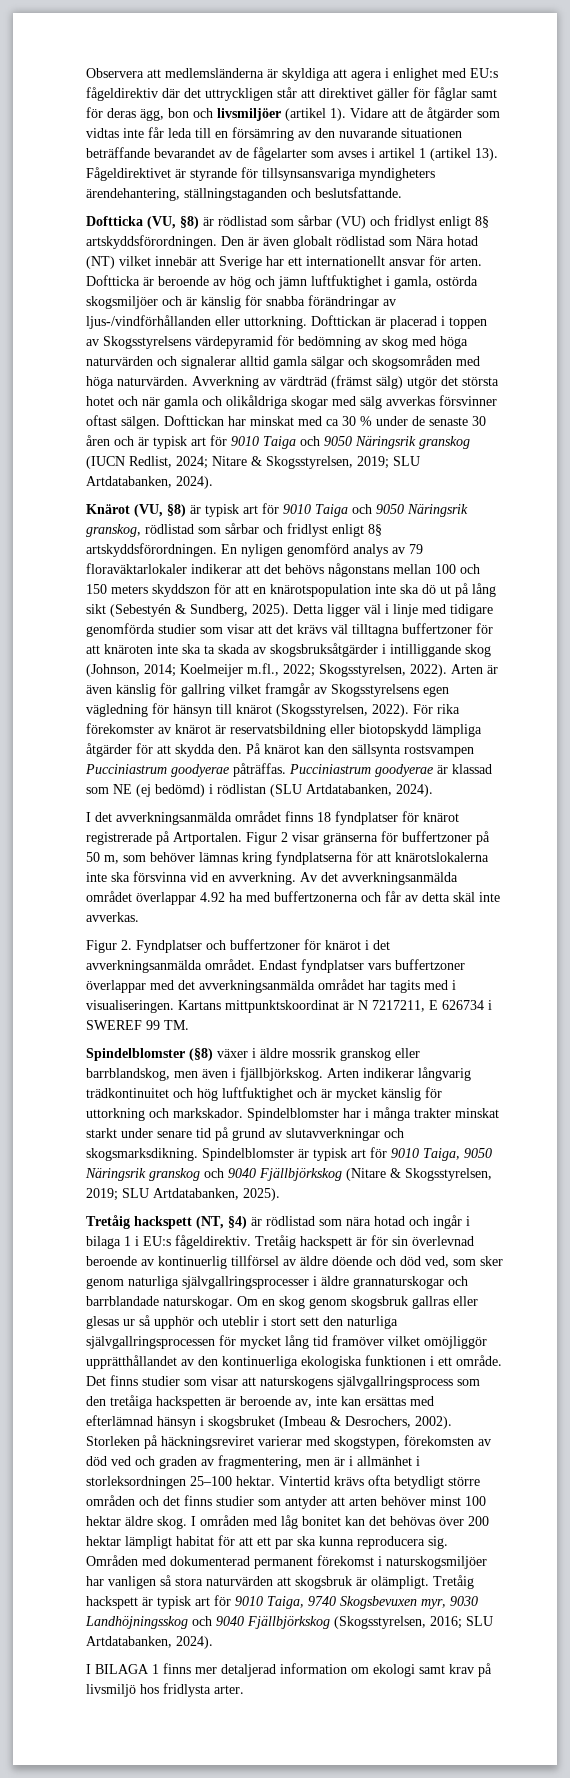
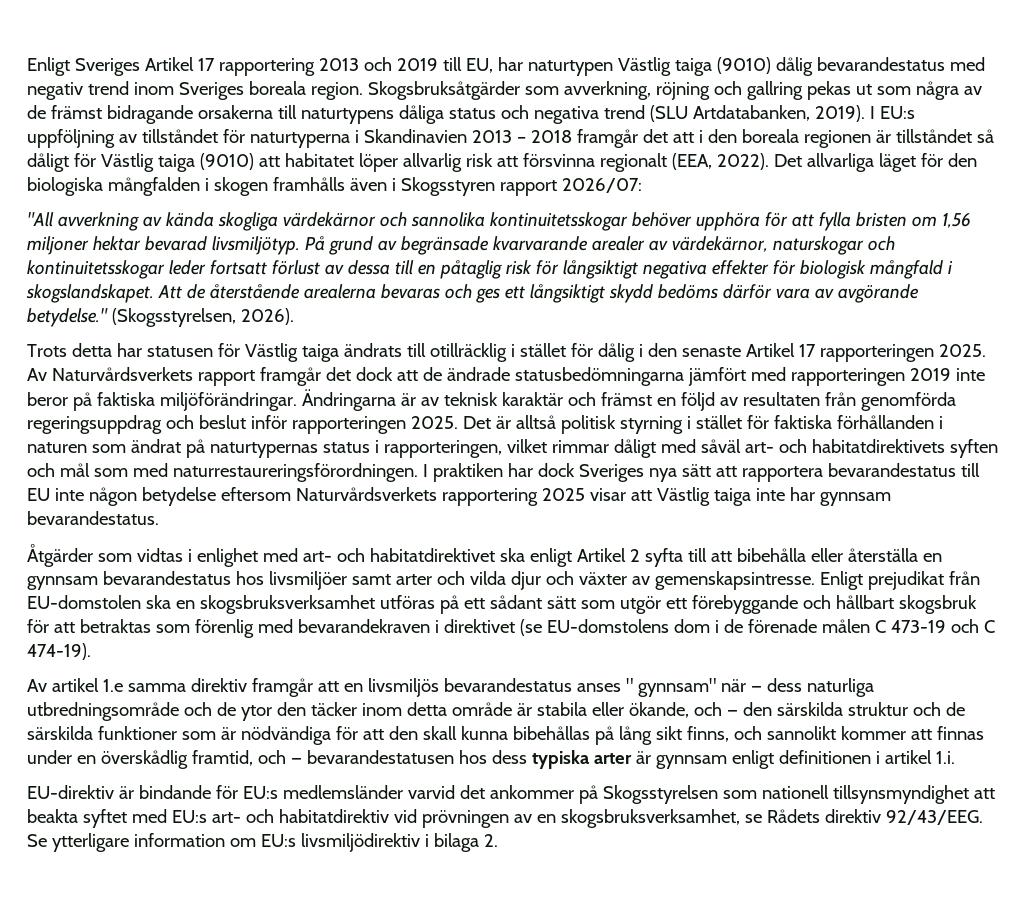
[86,68,498,81] [86,87,497,101] [86,107,500,121] [86,127,462,141] [86,147,498,161] [86,167,435,181] [86,187,402,201] [86,215,489,229] [86,235,478,249] [86,255,482,269] [86,275,478,289] [86,295,396,309] [86,315,487,329] [86,335,468,349] [86,355,480,369] [86,375,499,389] [86,395,497,409] [86,415,486,429] [86,435,470,449] [86,456,420,469] [86,476,213,489] [86,503,468,517] [86,523,382,537] [86,543,423,557] [86,563,480,577] [86,583,496,597] [86,604,493,617] [86,623,493,637] [86,643,491,657] [86,663,498,677] [86,683,449,697] [86,703,460,717] [86,723,482,737] [86,743,474,757] [85,763,492,777] [86,784,433,797] [86,811,459,825] [86,831,490,845] [86,851,489,865] [86,871,458,885] [86,891,500,905] [86,912,139,922] [86,939,390,953] [86,959,465,973] [86,979,456,993] [86,1000,492,1013] [86,1020,189,1030] [86,1048,420,1061] [86,1067,471,1081] [86,1087,442,1101] [86,1107,499,1121] [86,1127,404,1141] [86,1147,492,1161] [85,1168,492,1181] [86,1188,280,1201] [86,1215,470,1229] [86,1235,474,1249] [86,1255,503,1269] [86,1276,468,1289] [86,1296,478,1309] [86,1315,398,1329] [86,1335,487,1349] [86,1355,502,1369] [86,1375,480,1389] [86,1395,434,1409] [86,1415,452,1429] [86,1435,491,1449] [86,1455,420,1469] [86,1475,480,1489] [86,1495,486,1509] [86,1515,489,1529] [86,1535,448,1549] [86,1555,487,1569] [86,1575,474,1589] [86,1595,478,1609] [85,1616,493,1629] [86,1636,213,1649] [86,1663,492,1677] [86,1683,244,1697] Observera att medlemsländerna är skyldiga att agera i enlighet med EU:s fågeldirektiv där det uttryckligen står att direktivet gäller för fåglar samt för deras ägg, bon och livsmiljöer (artikel 1). Vidare att de åtgärder som vidtas inte får leda till en försämring av den nuvarande situationen beträffande bevarandet av de fågelarter som avses i artikel 1 (artikel 13). Fågeldirektivet är styrande för tillsynsansvariga myndigheters ärendehantering, ställningstaganden och beslutsfattande. // Doftticka (VU, §8) är rödlistad som sårbar (VU) och fridlyst enligt 8§ artskyddsförordningen. Den är även globalt rödlistad som Nära hotad (NT) vilket innebär att Sverige har ett internationellt ansvar för arten. Doftticka är beroende av hög och jämn luftfuktighet i gamla, ostörda skogsmiljöer och är känslig för snabba förändringar av ljus-/vindförhållanden eller uttorkning. Dofttickan är placerad i toppen av Skogsstyrelsens värdepyramid för bedömning av skog med höga naturvärden och signalerar alltid gamla sälgar och skogsområden med höga naturvärden. Avverkning av värdträd (främst sälg) utgör det största hotet och när gamla och olikåldriga skogar med sälg avverkas försvinner oftast sälgen. Dofttickan har minskat med ca 30 % under de senaste 30 åren och är typisk art för 9010 Taiga och 9050 Näringsrik granskog (IUCN Redlist, 2024; Nitare & Skogsstyrelsen, 2019; SLU Artdatabanken, 2024). // Knärot (VU, §8) är typisk art för 9010 Taiga och 9050 Näringsrik granskog, rödlistad som sårbar och fridlyst enligt 8§ artskyddsförordningen. En nyligen genomförd analys av 79 floraväktarlokaler indikerar att det behövs någonstans mellan 100 och 150 meters skyddszon för att en knärotspopulation inte ska dö ut på lång sikt (Sebestyén & Sundberg, 2025). Detta ligger väl i linje med tidigare genomförda studier som visar att det krävs väl tilltagna buffertzoner för att knäroten inte ska ta skada av skogsbruksåtgärder i intilliggande skog (Johnson, 2014; Koelmeijer m.fl., 2022; Skogsstyrelsen, 2022). Arten är även känslig för gallring vilket framgår av Skogsstyrelsens egen vägledning för hänsyn till knärot (Skogsstyrelsen, 2022). För rika förekomster av knärot är reservatsbildning eller biotopskydd lämpliga åtgärder för att skydda den. På knärot kan den sällsynta rostsvampen Pucciniastrum goodyerae påträffas. Pucciniastrum goodyerae är klassad som NE (ej bedömd) i rödlistan (SLU Artdatabanken, 2024). // I det avverkningsanmälda området finns 18 fyndplatser för knärot registrerade på Artportalen. Figur 2 visar gränserna för buffertzoner på 50 m, som behöver lämnas kring fyndplatserna för att knärotslokalerna inte ska försvinna vid en avverkning. Av det avverkningsanmälda området överlappar 4.92 ha med buffertzonerna och får av detta skäl inte avverkas. // Figur 2. Fyndplatser och buffertzoner för knärot i det avverkningsanmälda området. Endast fyndplatser vars buffertzoner överlappar med det avverkningsanmälda området har tagits med i visualiseringen. Kartans mittpunktskoordinat är N 7217211, E 626734 i SWEREF 99 TM. // Spindelblomster (§8) växer i äldre mossrik granskog eller barrblandskog, men även i fjällbjörkskog. Arten indikerar långvarig trädkontinuitet och hög luftfuktighet och är mycket känslig för uttorkning och markskador. Spindelblomster har i många trakter minskat starkt under senare tid på grund av slutavverkningar och skogsmarksdikning. Spindelblomster är typisk art för 9010 Taiga, 9050 Näringsrik granskog och 9040 Fjällbjörkskog (Nitare & Skogsstyrelsen, 2019; SLU Artdatabanken, 2025). // Tretåig hackspett (NT, §4) är rödlistad som nära hotad och ingår i bilaga 1 i EU:s fågeldirektiv. Tretåig hackspett är för sin överlevnad beroende av kontinuerlig tillförsel av äldre döende och död ved, som sker genom naturliga självgallringsprocesser i äldre grannaturskogar och barrblandade naturskogar. Om en skog genom skogsbruk gallras eller glesas ur så upphör och uteblir i stort sett den naturliga självgallringsprocessen för mycket lång tid framöver vilket omöjliggör upprätthållandet av den kontinuerliga ekologiska funktionen i ett område. Det finns studier som visar att naturskogens självgallringsprocess som den tretåiga hackspetten är beroende av, inte kan ersättas med efterlämnad hänsyn i skogsbruket (Imbeau & Desrochers, 2002). Storleken på häckningsreviret varierar med skogstypen, förekomsten av död ved och graden av fragmentering, men är i allmänhet i storleksordningen 25–100 hektar. Vintertid krävs ofta betydligt större områden och det finns studier som antyder att arten behöver minst 100 hektar äldre skog. I områden med låg bonitet kan det behövas över 200 hektar lämpligt habitat för att ett par ska kunna reproducera sig. Områden med dokumenterad permanent förekomst i naturskogsmiljöer har vanligen så stora naturvärden att skogsbruk är olämpligt. Tretåig hackspett är typisk art för 9010 Taiga, 9740 Skogsbevuxen myr, 9030 Landhöjningsskog och 9040 Fjällbjörkskog (Skogsstyrelsen, 2016; SLU Artdatabanken, 2024). // I BILAGA 1 finns mer detaljerad information om ekologi samt krav på livsmiljö hos fridlysta arter. -> [27,57,985,76] [27,81,982,100] [27,105,915,124] [27,129,994,148] [27,153,977,172] [27,177,642,196] [27,212,971,231] [27,236,895,255] [27,260,953,279] [26,284,919,303] [27,308,294,327] [27,343,986,362] [27,367,985,386] [27,389,956,411] [27,415,943,434] [27,439,998,458] [27,463,980,482] [27,487,891,506] [27,511,159,525] [27,544,942,567] [27,571,980,590] [27,595,977,614] [27,619,995,638] [27,643,91,660] [27,678,874,697] [27,702,965,721] [27,726,984,745] [27,750,955,769] [27,785,995,804] [27,809,983,828] [27,833,498,852] Enligt Sveriges Artikel 17 rapportering 2013 och 2019 till EU, har naturtypen Västlig taiga (9010) dålig bevarandestatus med negativ trend inom Sveriges boreala region. Skogsbruksåtgärder som avverkning, röjning och gallring pekas ut som några av de främst bidragande orsakerna till naturtypens dåliga status och negativa trend (SLU Artdatabanken, 2019). I EU:s uppföljning av tillståndet för naturtyperna i Skandinavien 2013 – 2018 framgår det att i den boreala regionen är tillståndet så dåligt för Västlig taiga (9010) att habitatet löper allvarlig risk att försvinna regionalt (EEA, 2022). Det allvarliga läget för den biologiska mångfalden i skogen framhålls även i Skogsstyren rapport 2026/07: // "All avverkning av kända skogliga värdekärnor och sannolika kontinuitetsskogar behöver upphöra för att fylla bristen om 1,56 miljoner hektar bevarad livsmiljötyp. På grund av begränsade kvarvarande arealer av värdekärnor, naturskogar och kontinuitetsskogar leder fortsatt förlust av dessa till en påtaglig risk för långsiktigt negativa effekter för biologisk mångfald i skogslandskapet. Att de återstående arealerna bevaras och ges ett långsiktigt skydd bedöms därför vara av avgörande betydelse." (Skogsstyrelsen, 2026). // Trots detta har statusen för Västlig taiga ändrats till otillräcklig i stället för dålig i den senaste Artikel 17 rapporteringen 2025. Av Naturvårdsverkets rapport framgår det dock att de ändrade statusbedömningarna jämfört med rapporteringen 2019 inte beror på faktiska miljöförändringar. Ändringarna är av teknisk karaktär och främst en följd av resultaten från genomförda regeringsuppdrag och beslut inför rapporteringen 2025. Det är alltså politisk styrning i stället för faktiska förhållanden i naturen som ändrat på naturtypernas status i rapporteringen, vilket rimmar dåligt med såväl art- och habitatdirektivets syften och mål som med naturrestaureringsförordningen. I praktiken har dock Sveriges nya sätt att rapportera bevarandestatus till EU inte någon betydelse eftersom Naturvårdsverkets rapportering 2025 visar att Västlig taiga inte har gynnsam bevarandestatus. // Åtgärder som vidtas i enlighet med art- och habitatdirektivet ska enligt Artikel 2 syfta till att bibehålla eller återställa en gynnsam bevarandestatus hos livsmiljöer samt arter och vilda djur och växter av gemenskapsintresse. Enligt prejudikat från EU-domstolen ska en skogsbruksverksamhet utföras på ett sådant sätt som utgör ett förebyggande och hållbart skogsbruk för att betraktas som förenlig med bevarandekraven i direktivet (se EU-domstolens dom i de förenade målen C 473-19 och C 474-19). // Av artikel 1.e samma direktiv framgår att en livsmiljös bevarandestatus anses " gynnsam" när — dess naturliga utbredningsområde och de ytor den täcker inom detta område är stabila eller ökande, och — den särskilda struktur och de särskilda funktioner som är nödvändiga för att den skall kunna bibehållas på lång sikt finns, och sannolikt kommer att finnas under en överskådlig framtid, och — bevarandestatusen hos dess typiska arter är gynnsam enligt definitionen i artikel 1.i. // EU-direktiv är bindande för EU:s medlemsländer varvid det ankommer på Skogsstyrelsen som nationell tillsynsmyndighet att beakta syftet med EU:s art- och habitatdirektiv vid prövningen av en skogsbruksverksamhet, se Rådets direktiv 92/43/EEG. Se ytterligare information om EU:s livsmiljödirektiv i bilaga 2.

